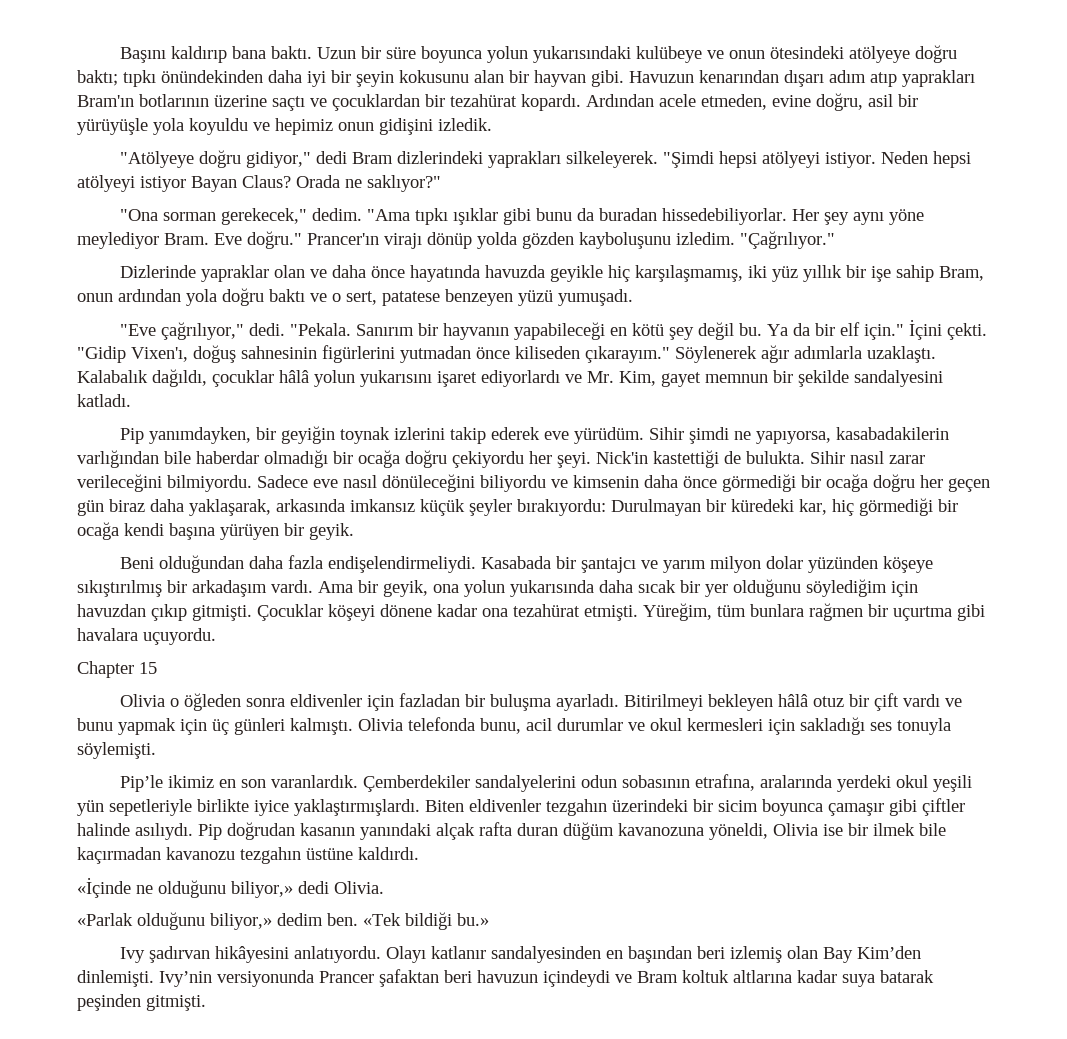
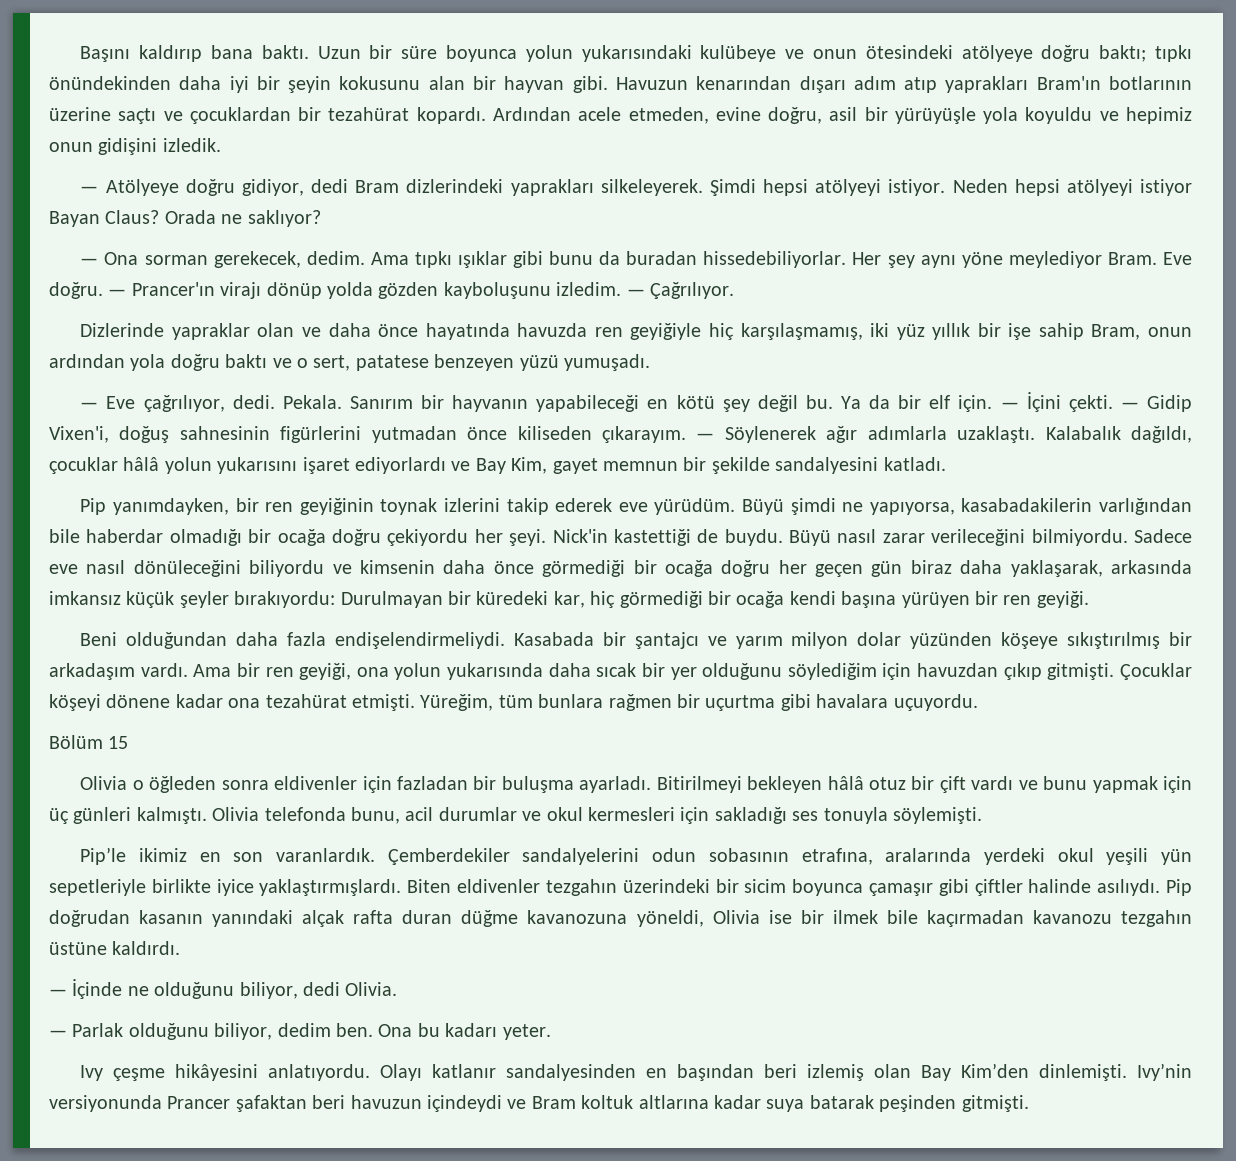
[119,150,311,168] "Atölyeye doğru gidiyor," -> [80,179,304,196] — Atölyeye doğru gidiyor,
[662,151,714,168] "Şimdi -> [709,179,756,196] Şimdi
[367,175,441,192] [119,208,410,225] saklıyor?" // "Ona sorman gerekecek," dedim. "Ama -> [247,210,321,227] [80,251,409,268] saklıyor? // — Ona sorman gerekecek, dedim. Ama
[247,231,302,249] doğru." -> [49,282,127,299] doğru. —
[740,231,835,249] "Çağrılıyor." -> [626,282,734,299] — Çağrılıyor.
[549,265,603,282] geyikle -> [594,323,702,340] ren geyiğiyle
[119,322,351,340] "Eve çağrılıyor," dedi. "Pekala. -> [80,395,342,412] — Eve çağrılıyor, dedi. Pekala.
[863,319,987,340] [77,346,188,363] için." İçini çekti. "Gidip Vixen'ı, -> [958,392,1192,412] [49,426,109,443] için. — İçini çekti. — Gidip Vixen'i,
[585,346,670,363] çıkarayım." -> [602,426,715,443] çıkarayım. —
[587,371,614,383] Mr. -> [475,458,506,474] Bay
[280,426,335,444] geyiğin -> [265,498,374,515] ren geyiğinin
[648,427,684,440] Sihir -> [741,499,784,515] Büyü
[746,451,845,464] bulukta. Sihir -> [724,529,832,546] buydu. Büyü
[309,523,354,540] geyik. -> [1003,591,1089,608] ren geyiği.
[383,580,428,597] geyik, -> [265,663,352,680] ren geyiği,
[77,661,134,678] Chapter -> [49,735,103,749] Bölüm
[563,822,614,840] düğüm -> [461,910,519,927] düğme
[77,877,131,898] «İçinde -> [49,979,123,999] — İçinde
[231,881,293,898] biliyor,» -> [239,982,298,999] biliyor,
[77,912,489,930] «Parlak olduğunu biliyor,» dedim ben. «Tek bildiği bu.» -> [49,1023,551,1040] — Parlak olduğunu biliyor, dedim ben. Ona bu kadarı yeter.
[148,946,210,963] şadırvan -> [113,1068,166,1081] çeşme

